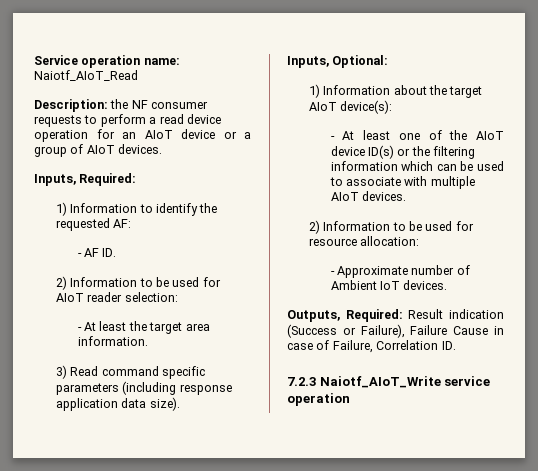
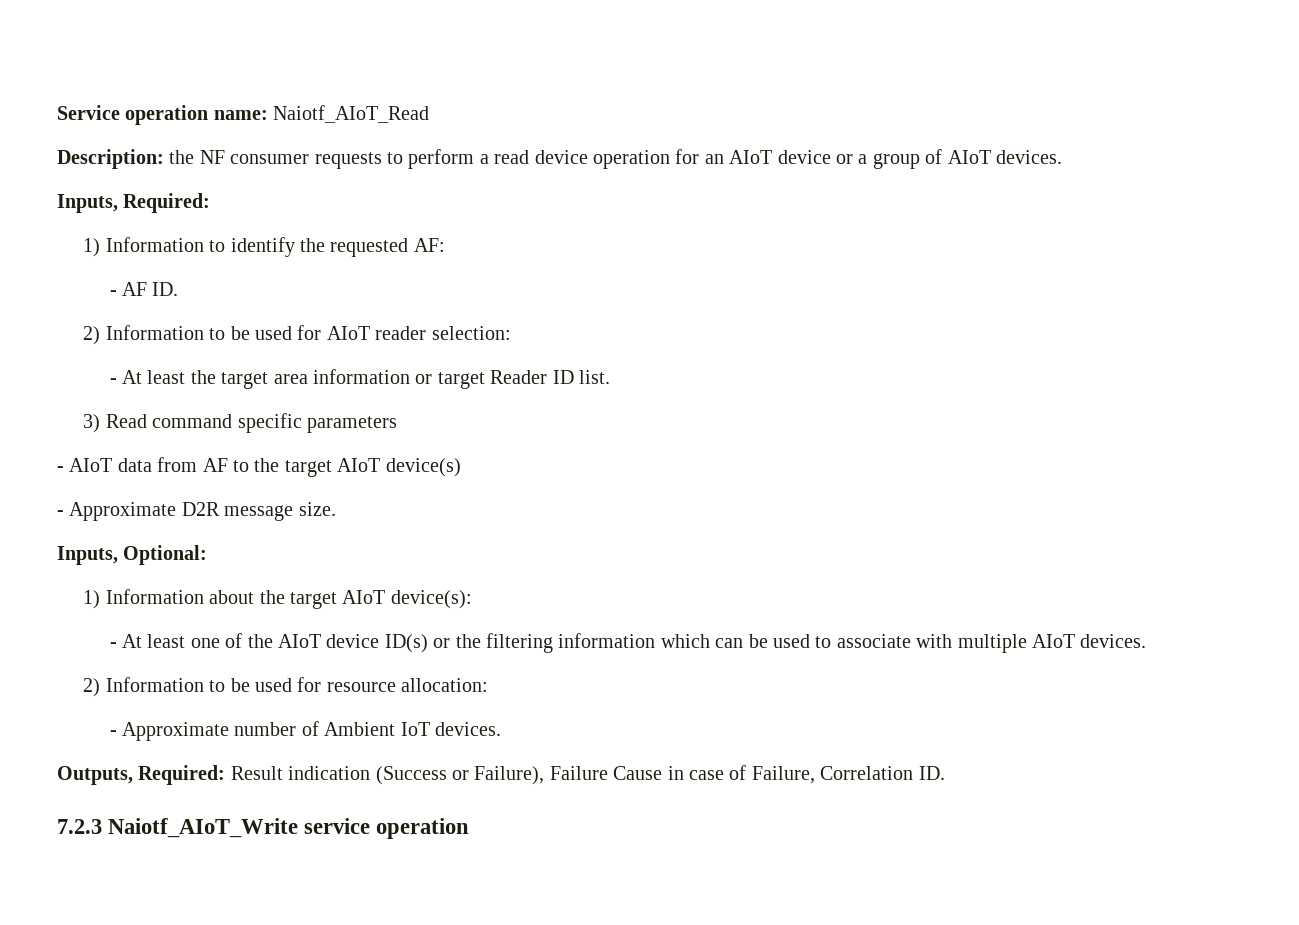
[77,336,148,346] information. -> [313,369,611,389] information or target Reader ID list.
[122,381,232,395] [55,397,180,411] (including response application data size). -> [57,457,461,477] [57,502,336,521] // - AIoT data from AF to the target AIoT device(s) // - Approximate D2R message size.

